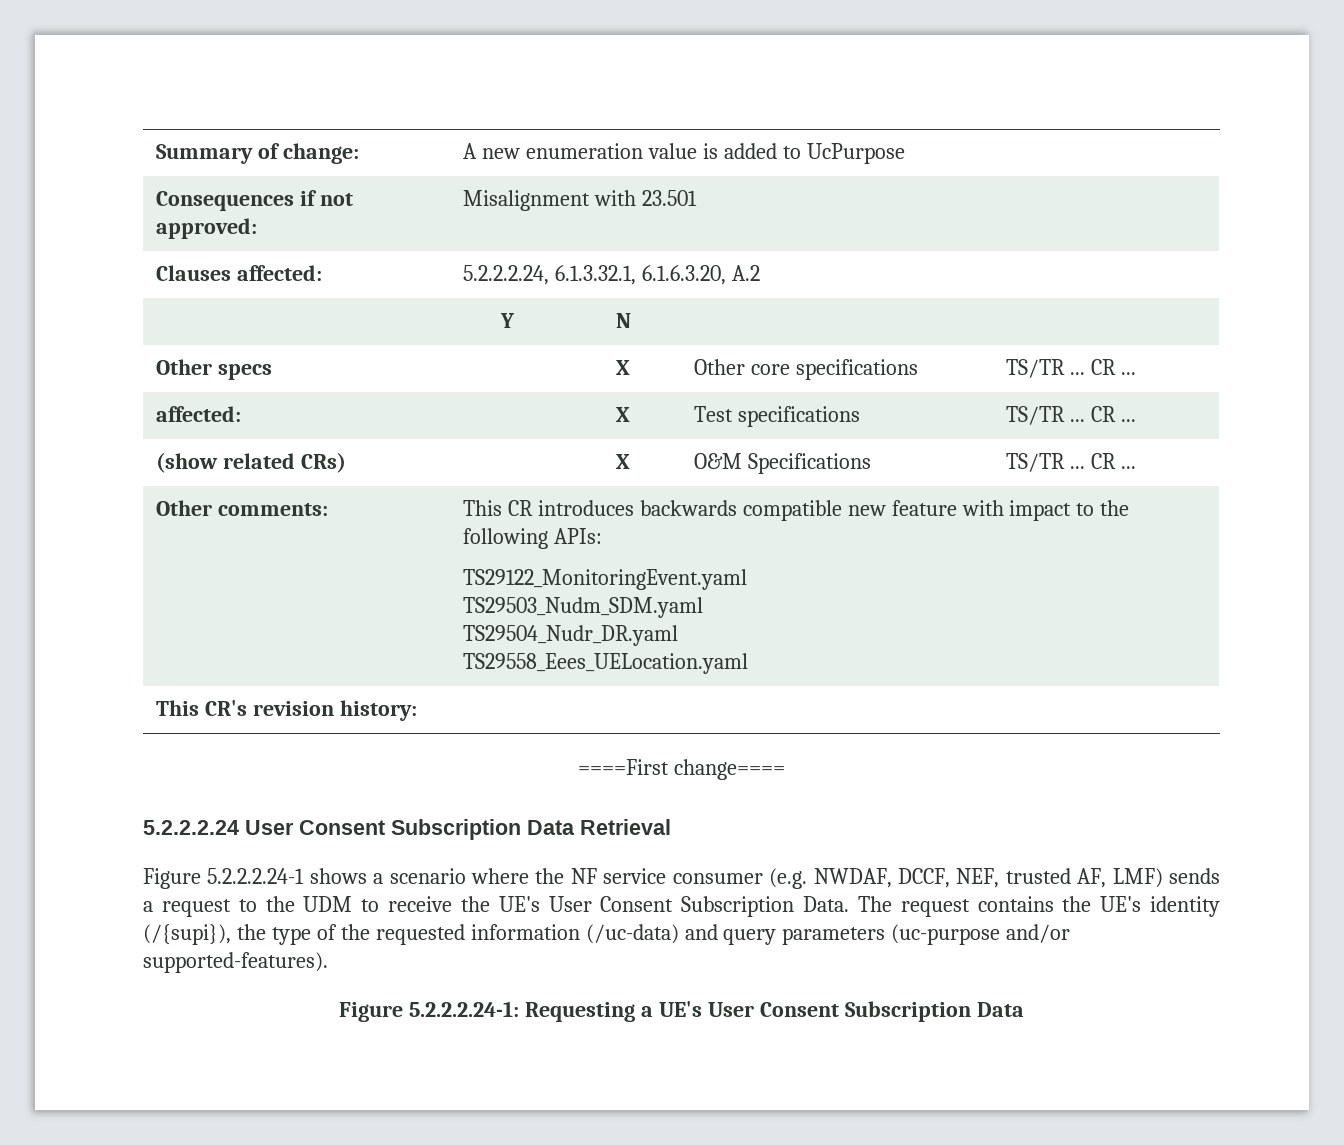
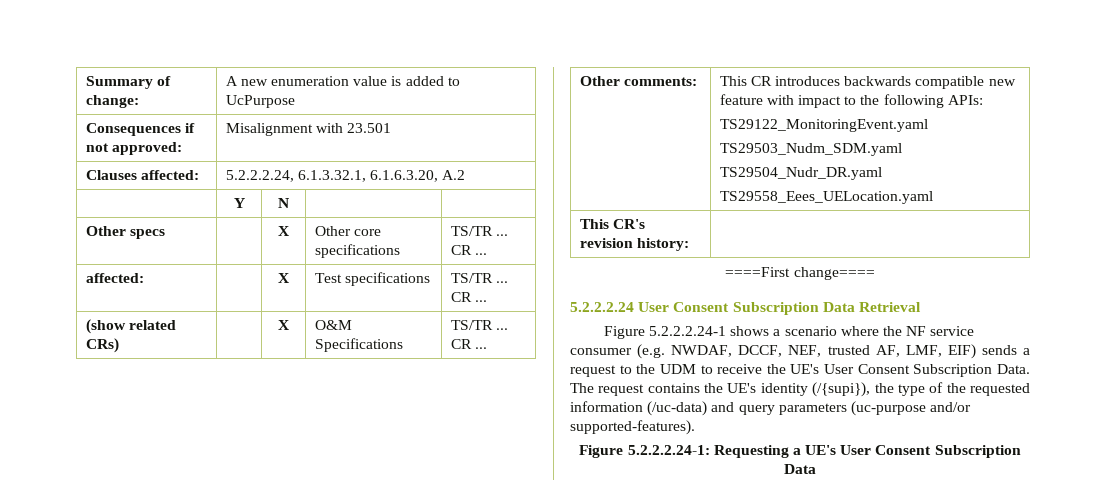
[1112,868,1163,888] LMF) -> [905,344,976,359] LMF, EIF)

